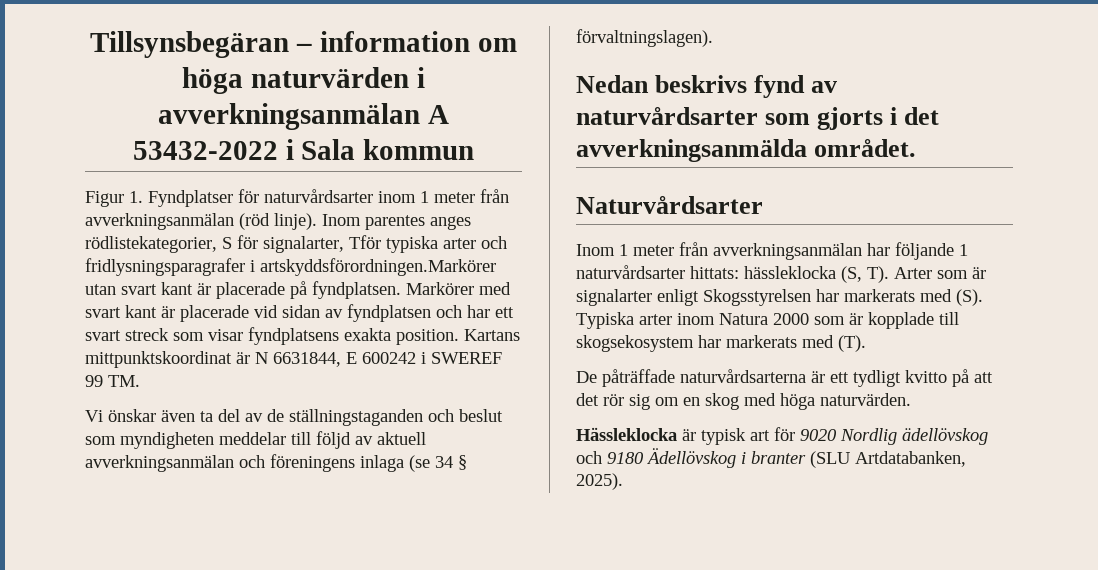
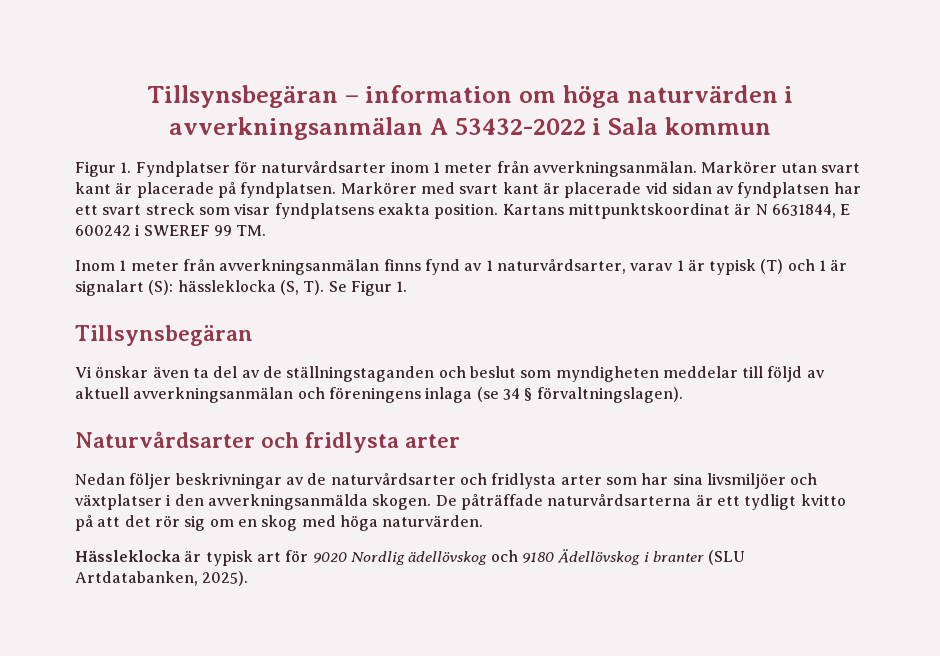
[85,213,471,230] [85,235,507,253] [85,258,496,276] avverkningsanmälan (röd linje). Inom parentes anges rödlistekategorier, S för signalarter, Tför typiska arter och fridlysningsparagrafer i artskyddsförordningen.Markörer -> [532,161,778,177] avverkningsanmälan. Markörer
[436,305,462,318] och -> (830, 190) none
(140, 381) none -> [75,259,848,275] [75,280,408,296] [75,325,253,346] // Inom 1 meter från avverkningsanmälan finns fynd av 1 naturvårdsarter, varav 1 är typisk (T) och 1 är signalart (S): hässleklocka (S, T). Se Figur 1. // Tillsynsbegäran
[576,75,838,98] [576,106,940,130] [576,138,917,162] [576,195,763,214] [576,242,968,260] [576,265,986,283] [576,289,983,306] [576,312,959,329] [576,335,866,352] Nedan beskrivs fynd av naturvårdsarter som gjorts i det avverkningsanmälda området. // Naturvårdsarter // Inom 1 meter från avverkningsanmälan har följande 1 naturvårdsarter hittats: hässleklocka (S, T). Arter som är signalarter enligt Skogsstyrelsen har markerats med (S). Typiska arter inom Natura 2000 som är kopplade till skogsekosystem har markerats med (T). // -> [75,431,461,453] [75,473,818,489] [75,494,432,510] Naturvårdsarter och fridlysta arter // Nedan följer beskrivningar av de naturvårdsarter och fridlysta arter som har sina livsmiljöer och växtplatser i den avverkningsanmälda skogen.

